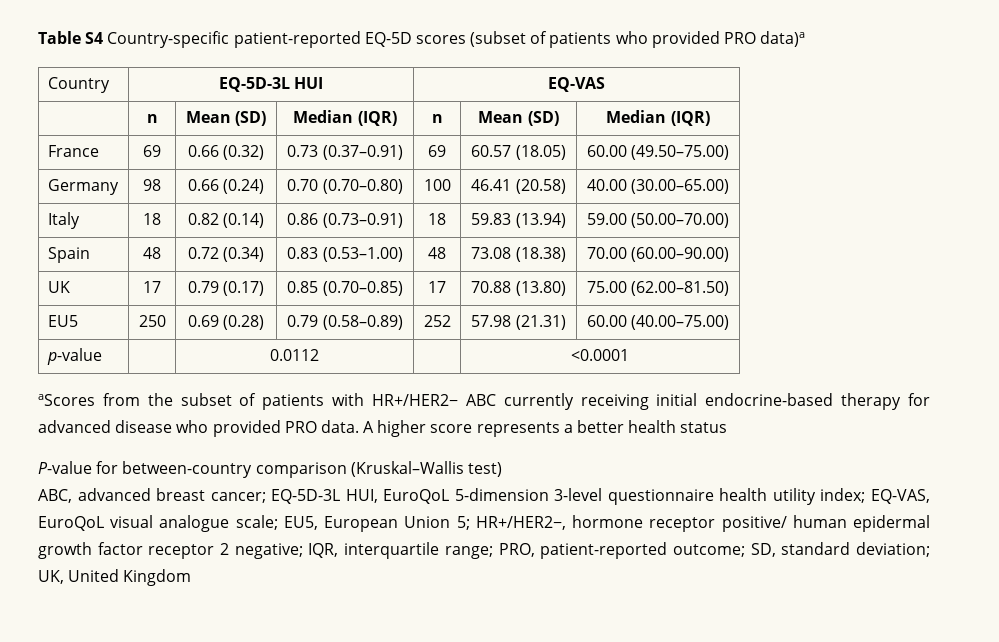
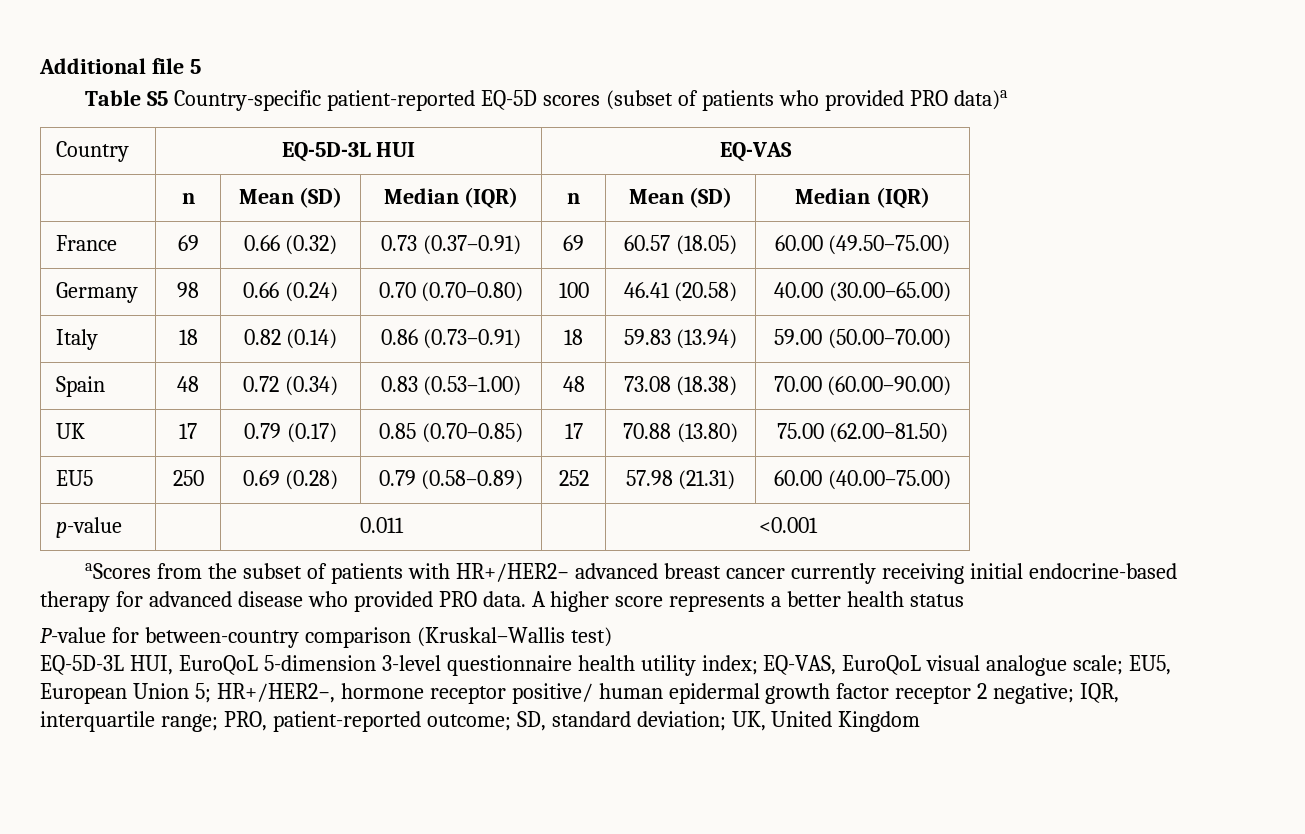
[38,31,104,44] Table S4 -> [39,58,201,74] [85,90,169,106] Additional file 5 // Table S5
[270,349,319,361] [571,349,629,361] 0.0112 | | <0.0001 -> [359,517,404,533] [758,517,818,533] 0.011 | | <0.001
[465,394,496,406] ABC -> [574,563,785,579] advanced breast cancer
[38,488,266,503] ABC, advanced breast cancer; -> (612, 637) none

